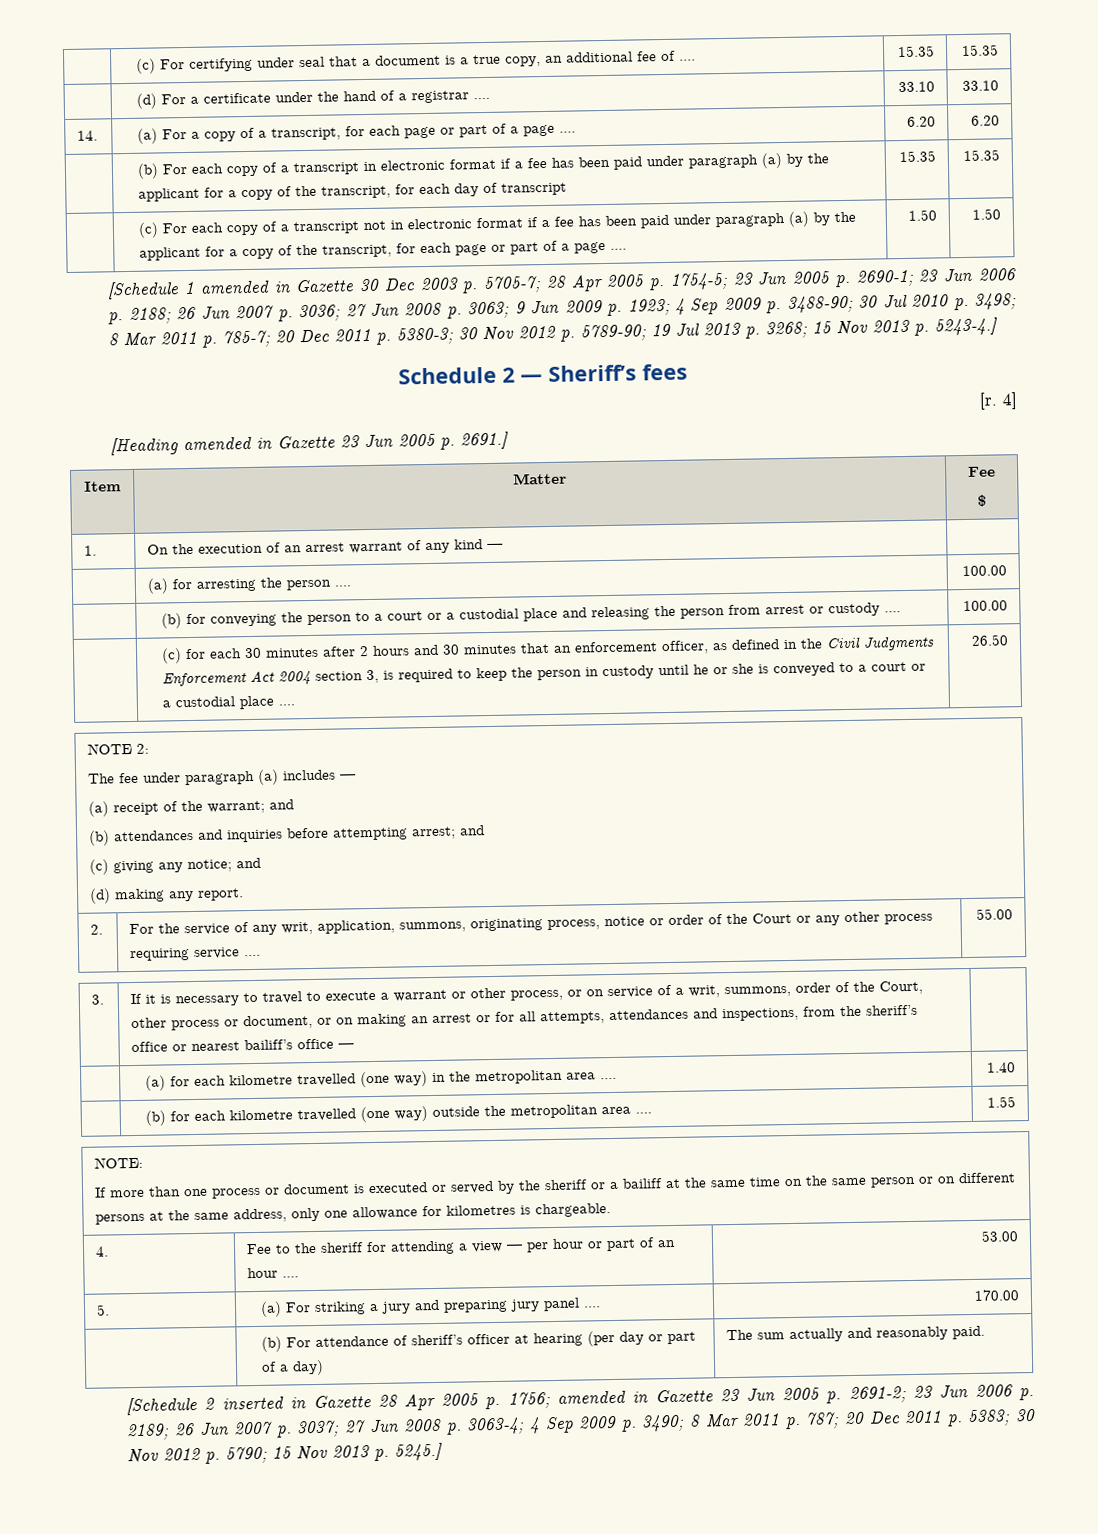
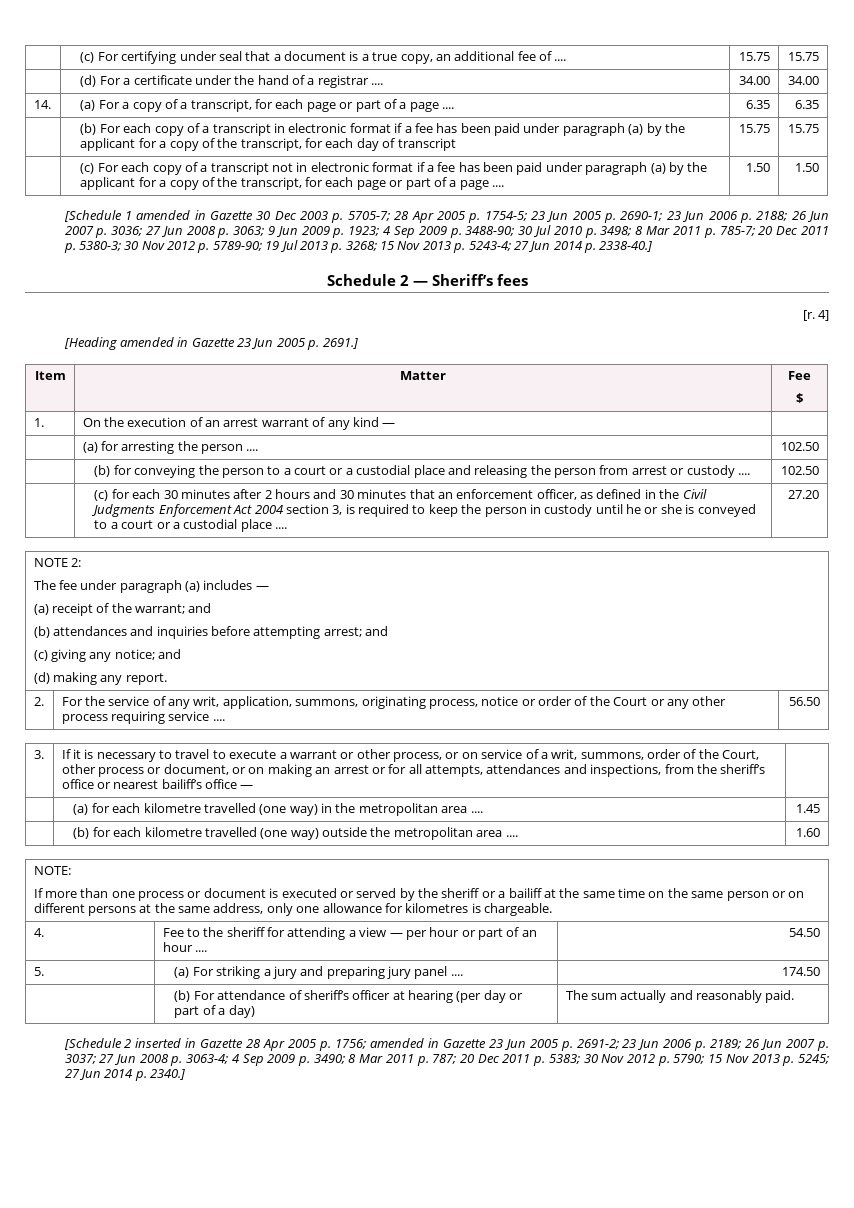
[896,45,935,58] [960,44,999,56] 15.35 | 15.35 -> [739,52,771,61] [788,52,820,61] 15.75 | 15.75
[897,81,935,93] [961,80,999,91] 33.10 | 33.10 -> [739,76,771,85] [788,76,820,85] 34.00 | 34.00
[906,116,936,127] [970,115,1000,126] 6.20 | 6.20 -> [746,100,771,109] [795,100,820,109] 6.35 | 6.35
[898,150,936,163] [962,149,1000,161] 15.35 | 15.35 -> [739,124,771,133] [788,124,820,133] 15.75 | 15.75
[934,317,999,336] 5243-4.] -> [468,241,653,253] 5243-4; 27 Jun 2014 p. 2338-40.]
[961,565,1007,577] 100.00 -> [781,442,820,451] 102.50
[962,600,1008,612] 100.00 -> [781,466,820,475] 102.50
[970,634,1009,646] 26.50 -> [788,490,820,499] 27.20
[975,908,1013,920] 55.00 -> [789,697,821,706] 56.50
[986,1062,1016,1073] 1.40 -> [796,804,821,813] 1.45
[986,1096,1016,1108] 1.55 -> [796,828,821,837] 1.60
[980,1230,1019,1242] 53.00 -> [789,928,821,937] 54.50
[973,1289,1019,1301] 170.00 -> [782,967,821,976] 174.50
[394,1442,444,1461] 5245.] -> [797,1054,829,1064] [64,1069,186,1081] 5245; 27 Jun 2014 p. 2340.]

